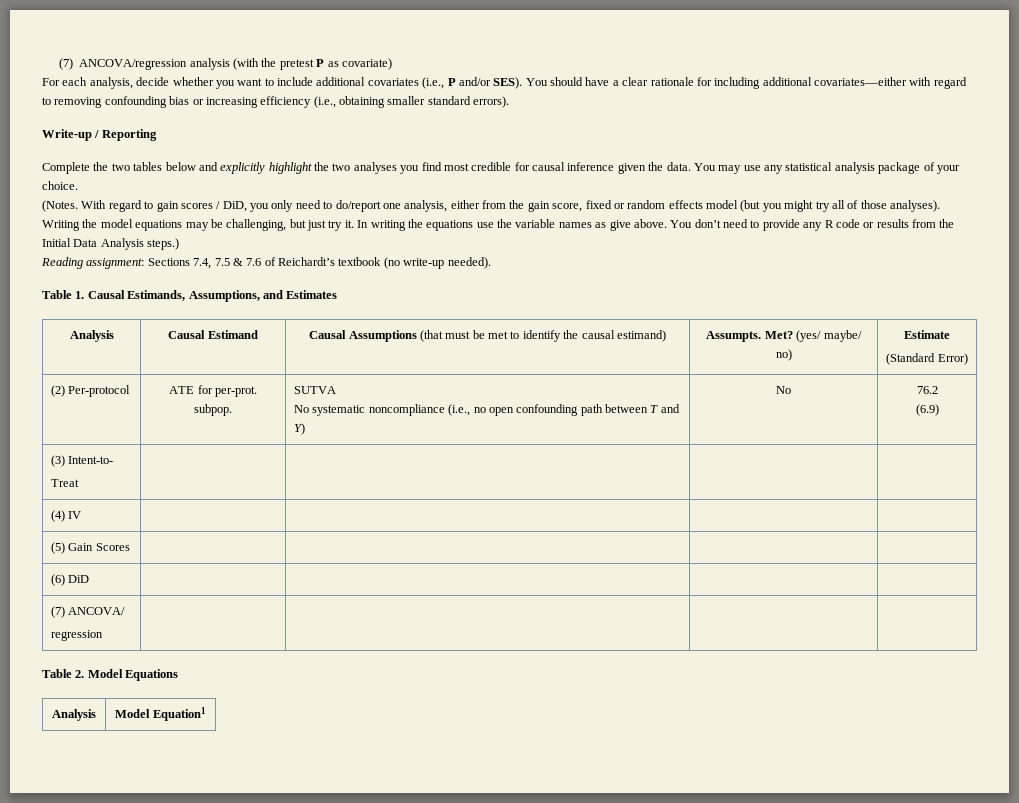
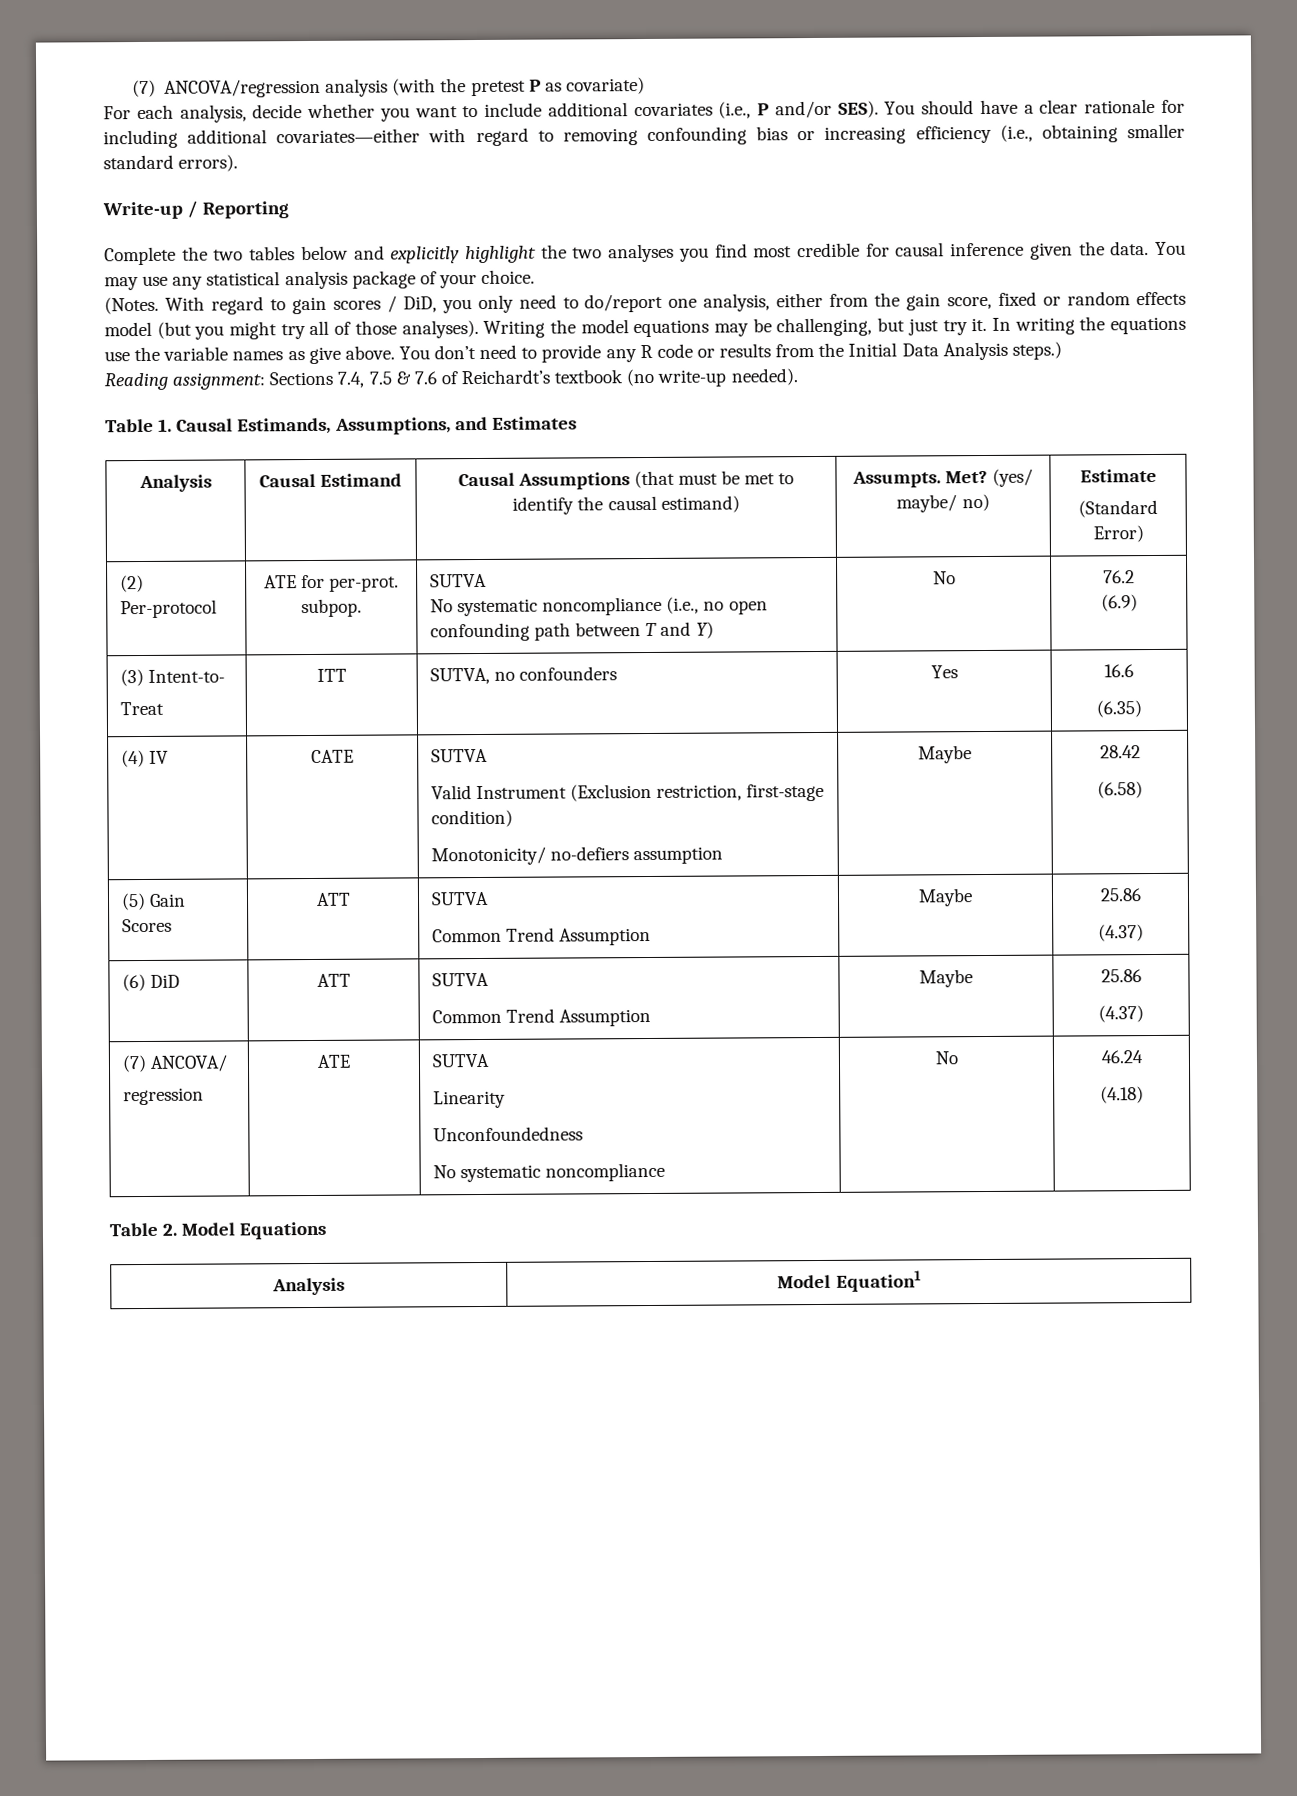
[51,510,82,522] [51,542,130,554] [51,574,90,586] [51,606,126,618] [51,630,104,641] | | | // (4) IV | | | | // (5) Gain Scores | | | | // (6) DiD | | | | // (7) ANCOVA/ // regression | | | | -> [316,668,347,682] [429,666,618,685] [930,665,958,679] [1104,664,1134,678] [1096,700,1142,718] [120,749,170,768] [311,749,354,763] [430,748,488,763] [430,783,825,802] [430,809,513,828] [430,846,724,866] [918,745,972,764] [1099,745,1141,759] [1097,781,1143,799] [120,892,187,911] [121,918,172,933] [315,892,351,906] [430,891,489,906] [431,927,652,946] [918,888,973,907] [1099,888,1142,902] [1098,924,1144,942] [121,973,181,992] [316,973,351,987] [431,972,489,987] [431,1008,652,1027] [919,969,973,988] [1100,969,1142,983] [1098,1005,1144,1023] [121,1054,229,1073] [122,1087,204,1106] [317,1054,351,1068] [431,1053,489,1068] [432,1090,506,1109] [432,1126,583,1142] [432,1162,666,1183] [934,1051,958,1065] [1100,1050,1143,1064] [1100,1086,1144,1104] ITT | SUTVA, no confounders | Yes | 16.6 // (6.35) // (4) IV | CATE | SUTVA // Valid Instrument (Exclusion restriction, first-stage condition) // Monotonicity/ no-defiers assumption | Maybe | 28.42 // (6.58) // (5) Gain Scores | ATT | SUTVA // Common Trend Assumption | Maybe | 25.86 // (4.37) // (6) DiD | ATT | SUTVA // Common Trend Assumption | Maybe | 25.86 // (4.37) // (7) ANCOVA/ // regression | ATE | SUTVA // Linearity // Unconfoundedness // No systematic noncompliance | No | 46.24 // (4.18)

